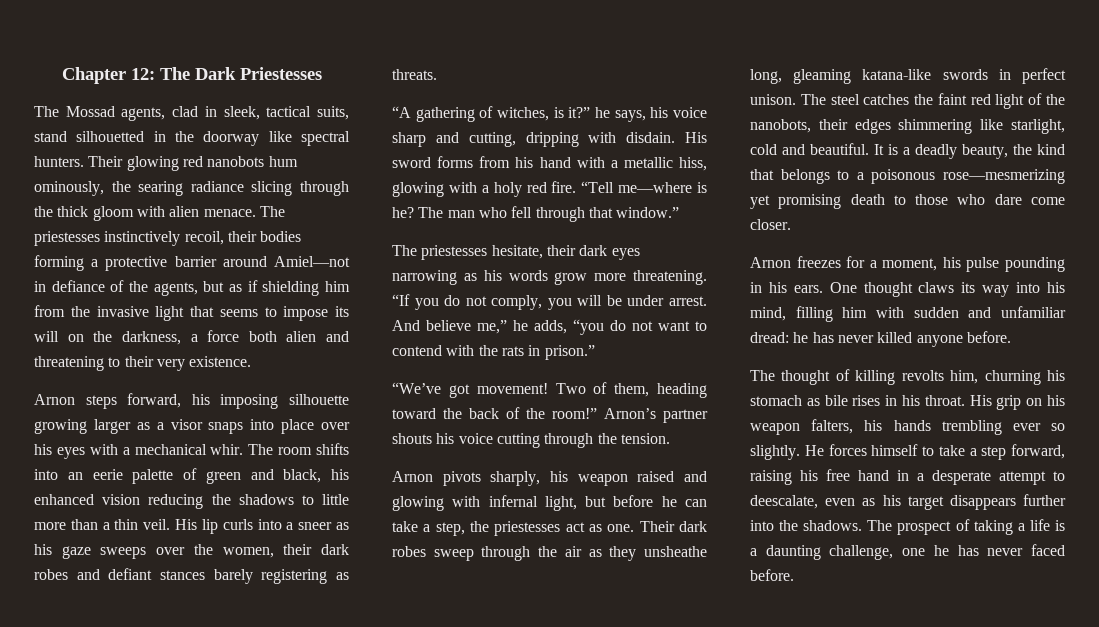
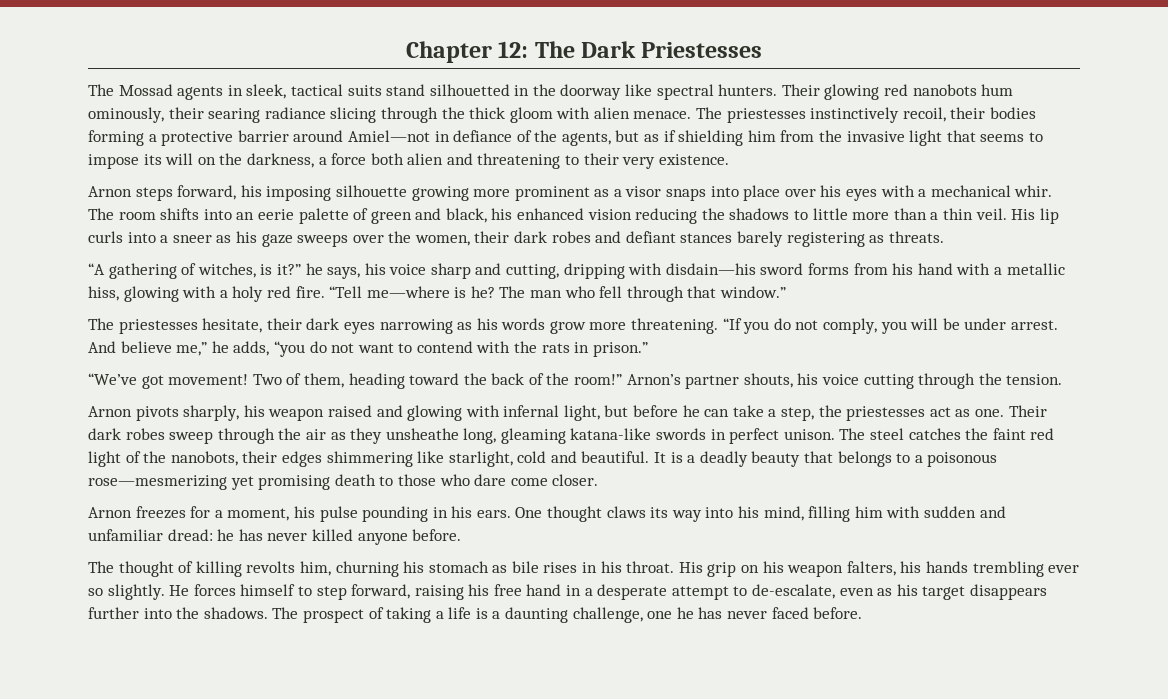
[121,106,199,121] agents, clad -> [177,86,224,100] agents
[317,106,350,120] suits, -> [347,85,382,96] suits
[111,181,131,192] the -> [168,107,204,119] their
[93,419,131,434] larger -> [473,186,590,201] more prominent
[626,132,707,143] disdain. His -> [665,263,756,275] disdain—his
[392,433,432,444] shouts -> [743,373,793,388] shouts,
[962,144,1065,159] beauty, the kind -> [751,451,801,467] beauty
[938,445,977,456] take a -> (312, 591) none
[750,495,818,509] deescalate, -> [752,584,836,599] de-escalate,

